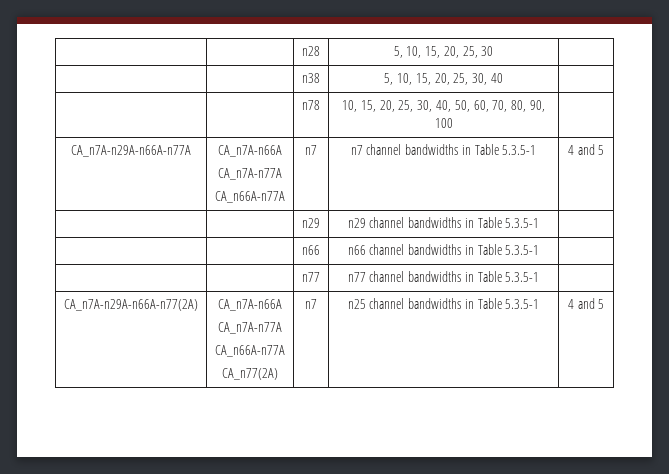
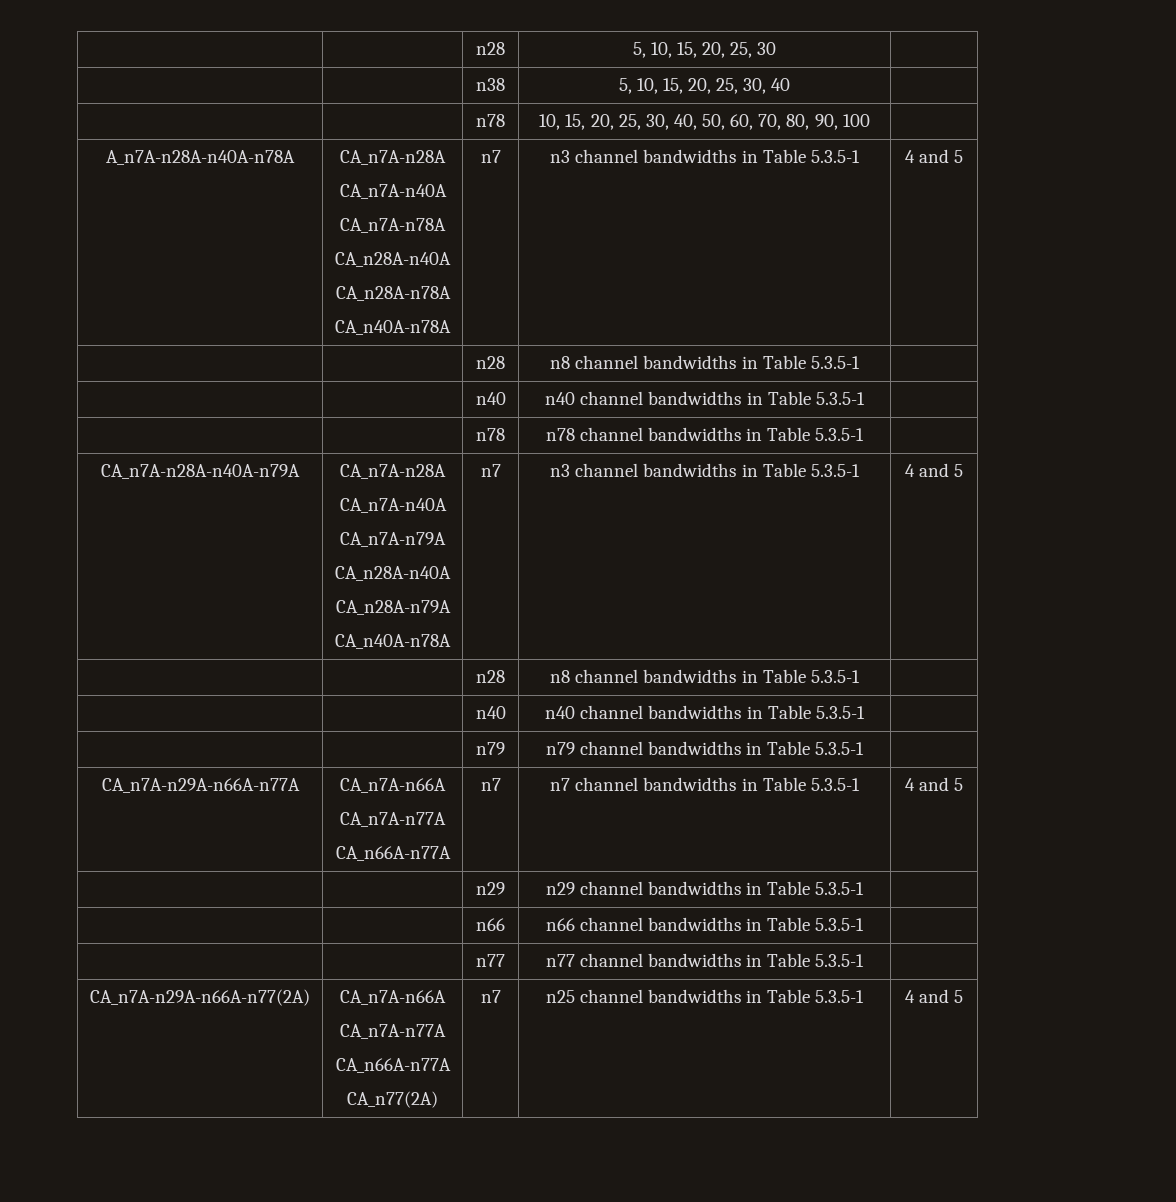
(453, 123) none -> [106,150,295,165] [340,150,446,165] [339,184,447,199] [340,218,446,233] [335,252,451,267] [335,286,451,301] [335,320,451,335] [480,150,501,163] [550,149,860,163] [904,149,964,163] [476,356,505,369] [550,355,860,369] [475,392,506,405] [545,391,865,405] [476,428,505,441] [545,427,865,441] [101,464,300,479] [340,464,446,479] [339,498,447,513] [340,532,446,547] [335,566,451,581] [335,600,451,615] [335,634,451,649] [480,464,501,477] [550,463,860,477] [904,463,964,477] [476,670,505,683] [550,669,860,683] [475,706,506,719] [545,705,865,719] [476,742,505,755] [545,741,865,755] // A_n7A-n28A-n40A-n78A | CA_n7A-n28A // CA_n7A-n40A // CA_n7A-n78A // CA_n28A-n40A // CA_n28A-n78A // CA_n40A-n78A | n7 | n3 channel bandwidths in Table 5.3.5-1 | 4 and 5 // | | n28 | n8 channel bandwidths in Table 5.3.5-1 | // | | n40 | n40 channel bandwidths in Table 5.3.5-1 | // | | n78 | n78 channel bandwidths in Table 5.3.5-1 | // CA_n7A-n28A-n40A-n79A | CA_n7A-n28A // CA_n7A-n40A // CA_n7A-n79A // CA_n28A-n40A // CA_n28A-n79A // CA_n40A-n78A | n7 | n3 channel bandwidths in Table 5.3.5-1 | 4 and 5 // | | n28 | n8 channel bandwidths in Table 5.3.5-1 | // | | n40 | n40 channel bandwidths in Table 5.3.5-1 | // | | n79 | n79 channel bandwidths in Table 5.3.5-1 |

